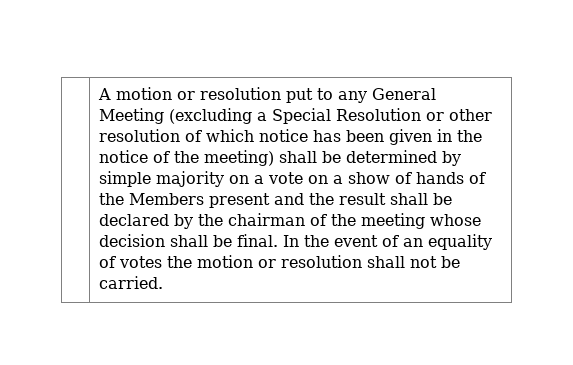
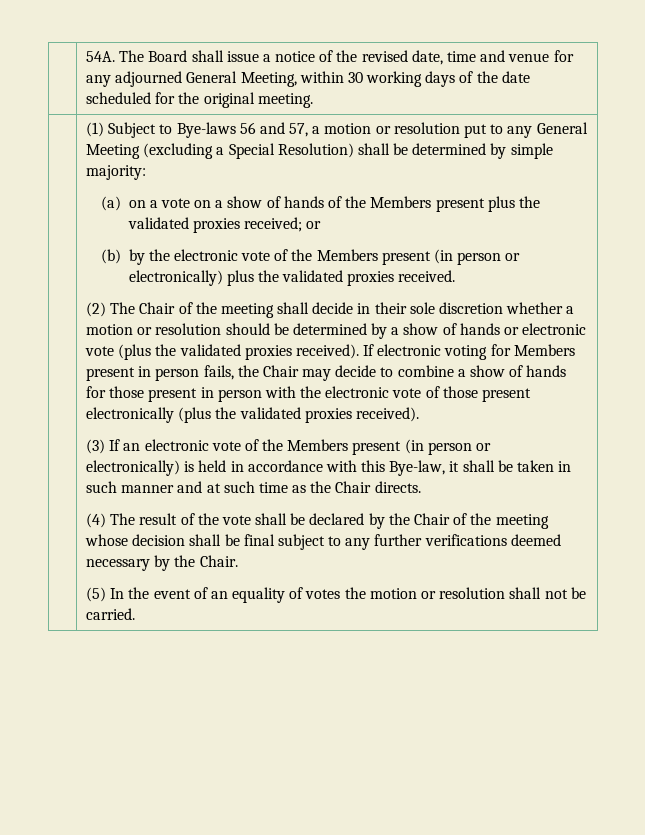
[97,88,111,100] | A -> [85,50,574,65] [85,71,530,87] [85,92,313,108] [85,122,321,138] | 54A. The Board shall issue a notice of the revised date, time and venue for any adjourned General Meeting, within 30 working days of the date scheduled for the original meeting. // | (1) Subject to Bye-laws 56 and 57, a
[335,108,492,121] [98,129,482,145] [98,150,274,166] Resolution or other resolution of which notice has been given in the notice of the meeting) -> [277,143,354,158] Resolution)
[155,171,224,187] majority -> [85,165,146,180] [100,196,121,211] majority: // (a)
[273,193,386,205] and the result -> [487,196,540,212] [127,217,322,233] [100,249,521,265] [128,270,456,286] [85,302,575,318] [85,323,587,339] [84,344,575,360] [85,365,567,381] [85,386,532,402] [85,407,419,423] [85,439,492,455] [85,460,572,476] [85,481,421,493] [85,513,251,528] plus the validated proxies received; or // (b) by the electronic vote of the Members present (in person or electronically) plus the validated proxies received. // (2) The Chair of the meeting shall decide in their sole discretion whether a motion or resolution should be determined by a show of hands or electronic vote (plus the validated proxies received). If electronic voting for Members present in person fails, the Chair may decide to combine a show of hands for those present in person with the electronic vote of those present electronically (plus the validated proxies received). // (3) If an electronic vote of the Members present (in person or electronically) is held in accordance with this Bye-law, it shall be taken in such manner and at such time as the Chair directs. // (4) The result of the vote
[227,213,305,226] chairman -> [414,513,451,525] Chair
[236,234,278,247] final. -> [243,534,561,550] [85,555,238,571] [85,587,106,602] final subject to any further verifications deemed necessary by the Chair. // (5)

